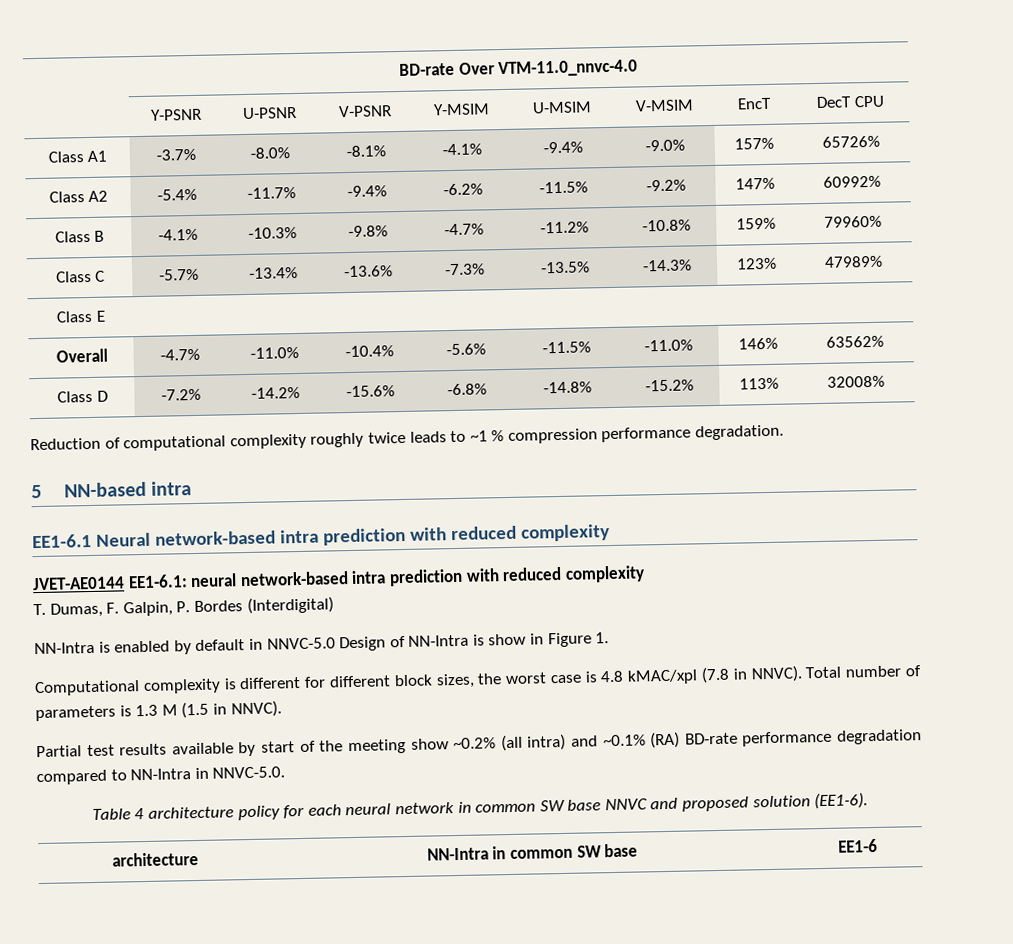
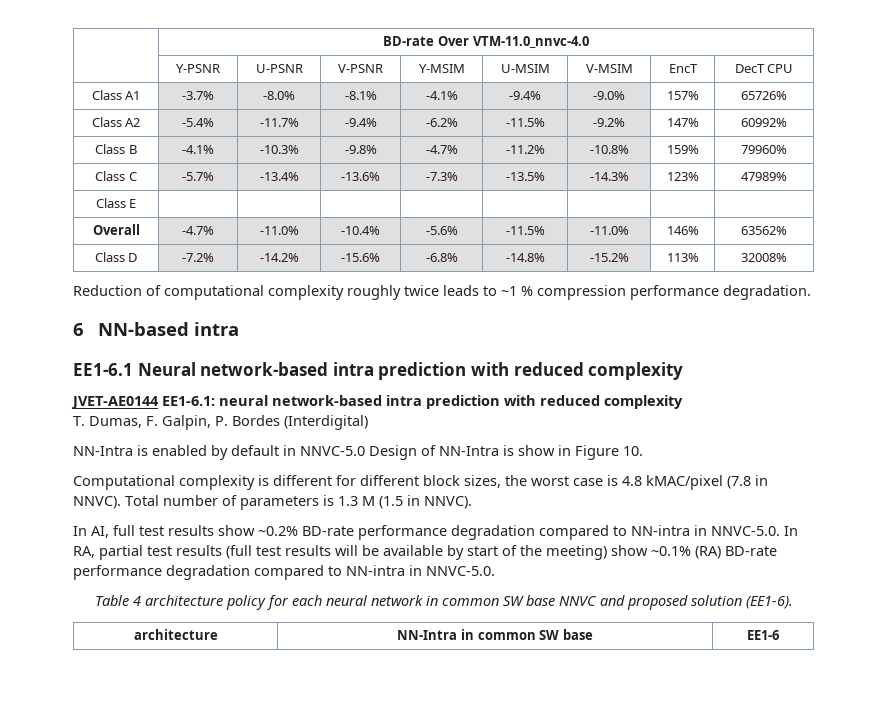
[31,484,42,499] 5 -> [73,323,84,336] 6
[595,632,610,644] 1. -> [623,446,643,456] 10.
[627,669,699,685] kMAC/xpl -> [646,475,723,490] kMAC/pixel
[36,743,168,758] Partial test results -> [73,525,798,540] [73,545,379,560] In AI, full test results show ~0.2% BD-rate performance degradation compared to NN-intra in NNVC-5.0. In RA, partial test results (full test results will be
[347,733,598,755] meeting show ~0.2% (all intra) and -> [546,545,648,560] meeting) show
[130,768,192,781] NN-Intra -> [346,565,405,576] NN-intra

